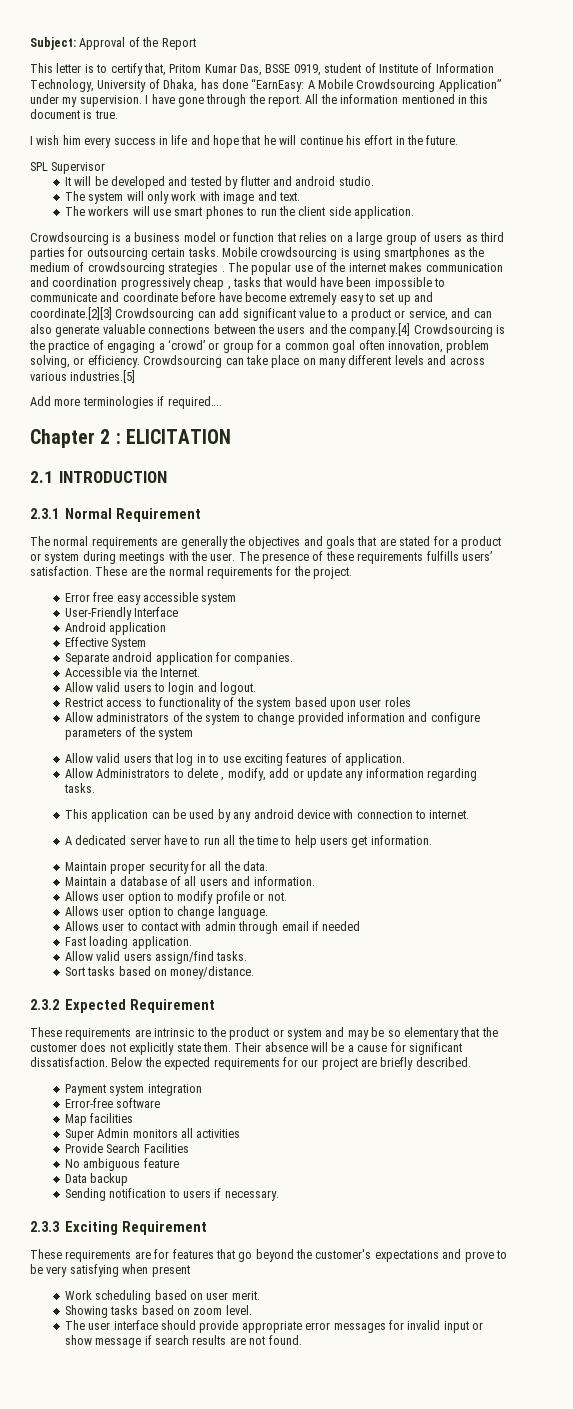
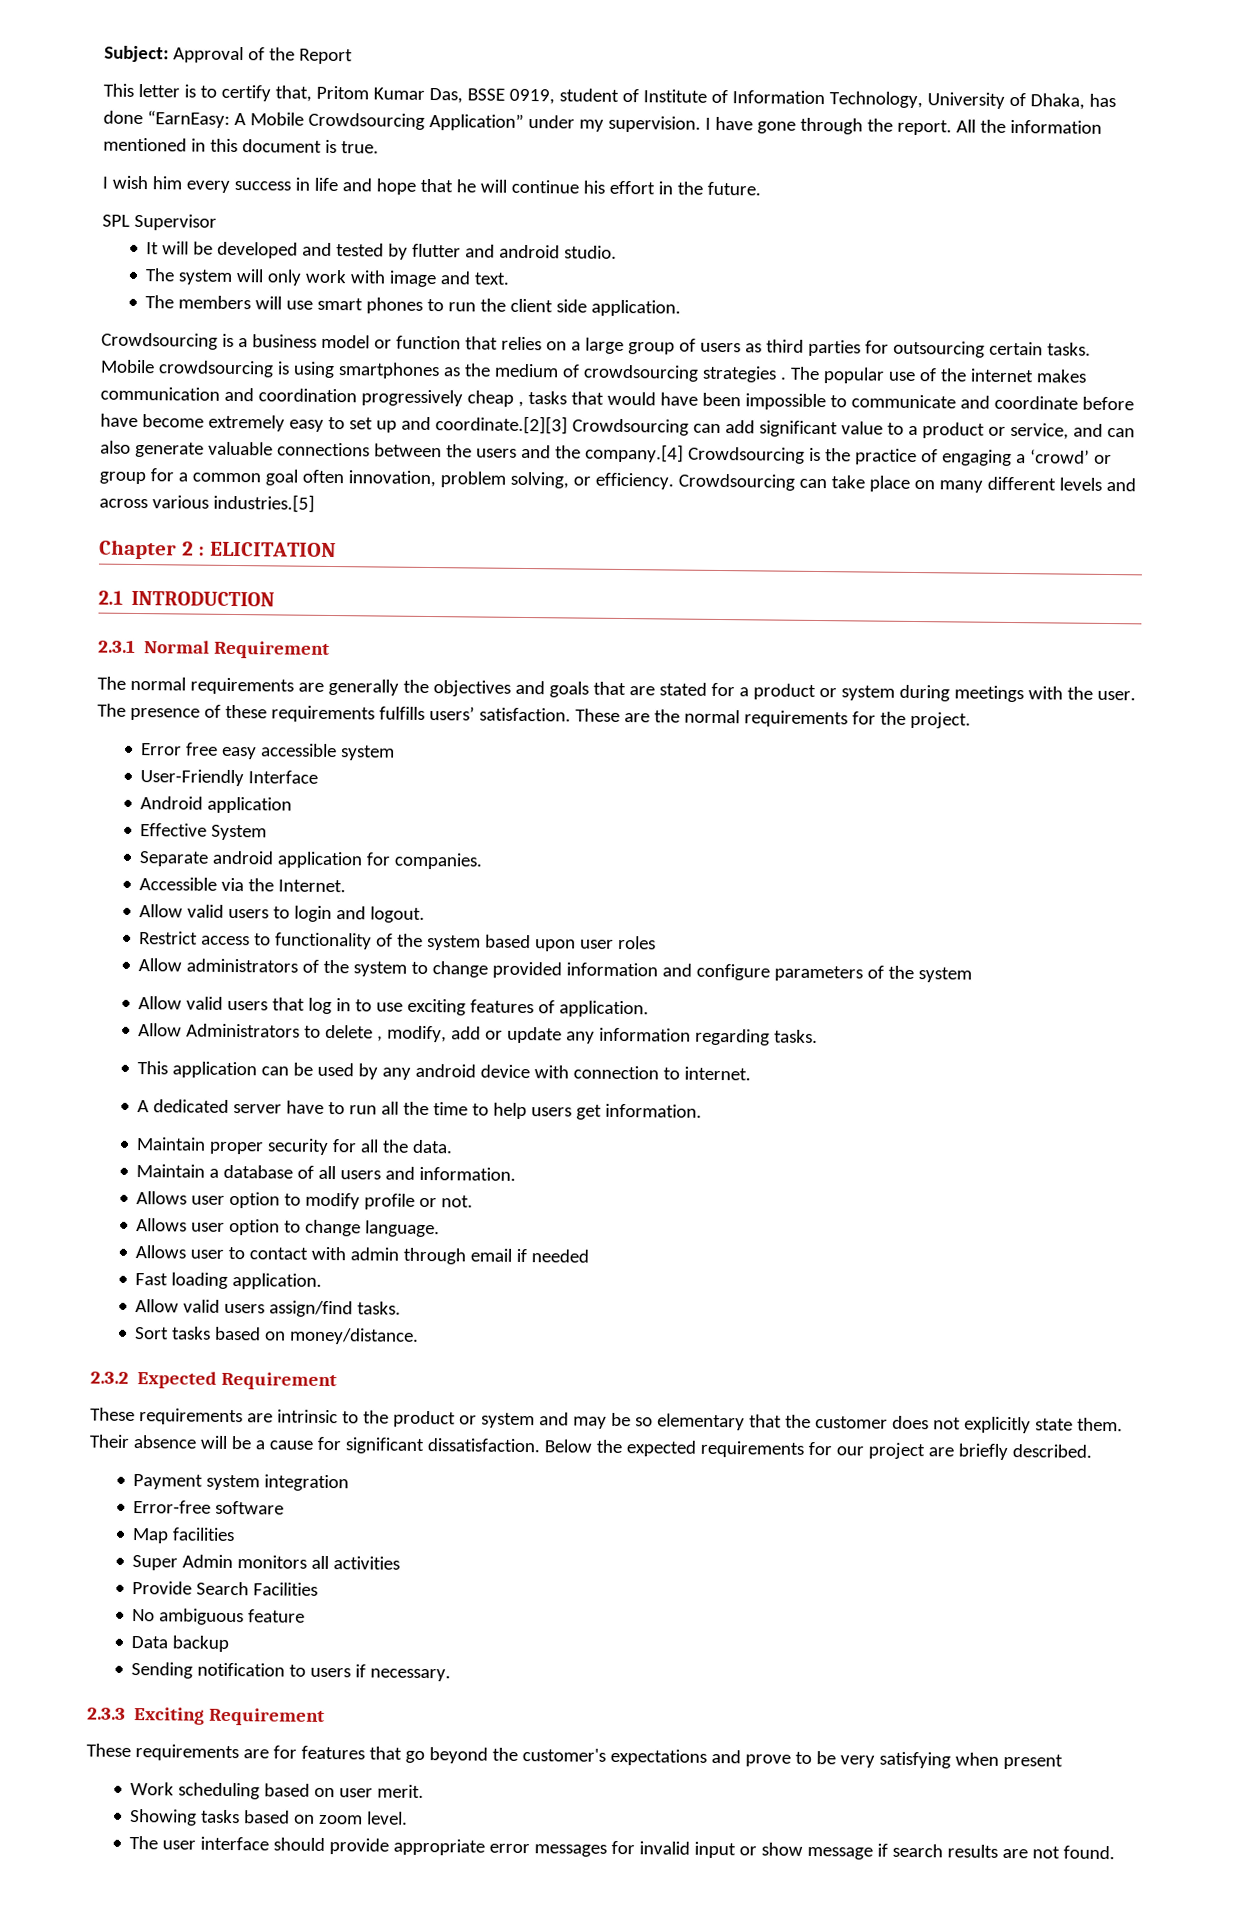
[88,206,130,216] workers -> [178,295,252,310] members
[30,396,222,409] // Add more terminologies if required…. -> (315, 503) none

